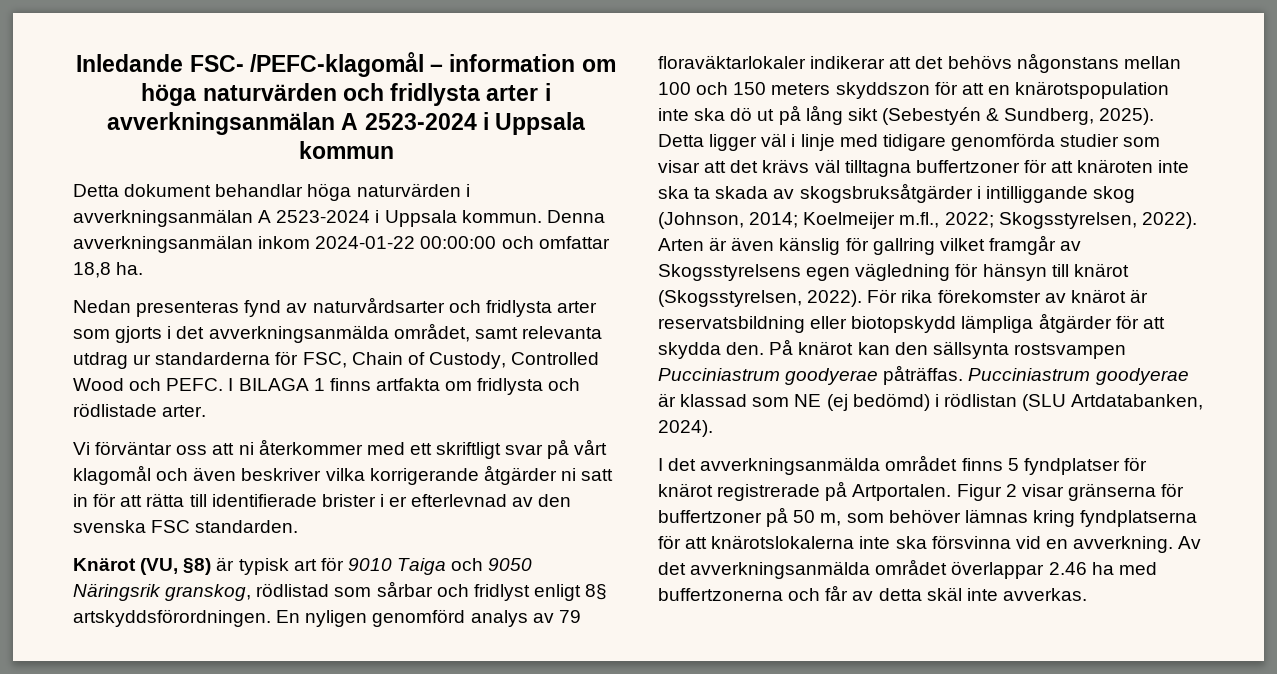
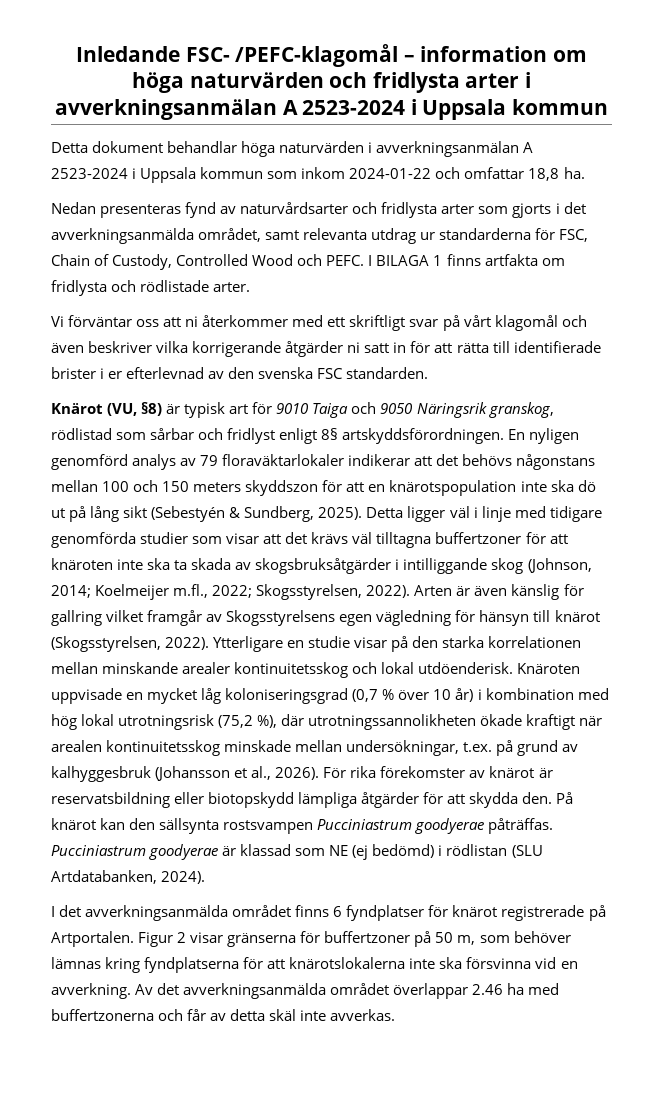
[461,210,605,223] [73,235,253,253] kommun. Denna avverkningsanmälan -> [200,167,298,179] kommun som
[420,236,497,249] 00:00:00 -> (432, 173) none
(863, 298) none -> [213,636,582,652] [51,662,581,678] [51,688,609,704] [51,714,603,730] [51,740,579,756] [51,766,320,782] Ytterligare en studie visar på den starka korrelationen mellan minskande arealer kontinuitetsskog och lokal utdöenderisk. Knäroten uppvisade en mycket låg koloniseringsgrad (0,7 % över 10 år) i kombination med hög lokal utrotningsrisk (75,2 %), där utrotningssannolikheten ökade kraftigt när arealen kontinuitetsskog minskade mellan undersökningar, t.ex. på grund av kalhyggesbruk (Johansson et al., 2026).
[1007,458,1019,471] 5 -> [333,906,343,917] 6

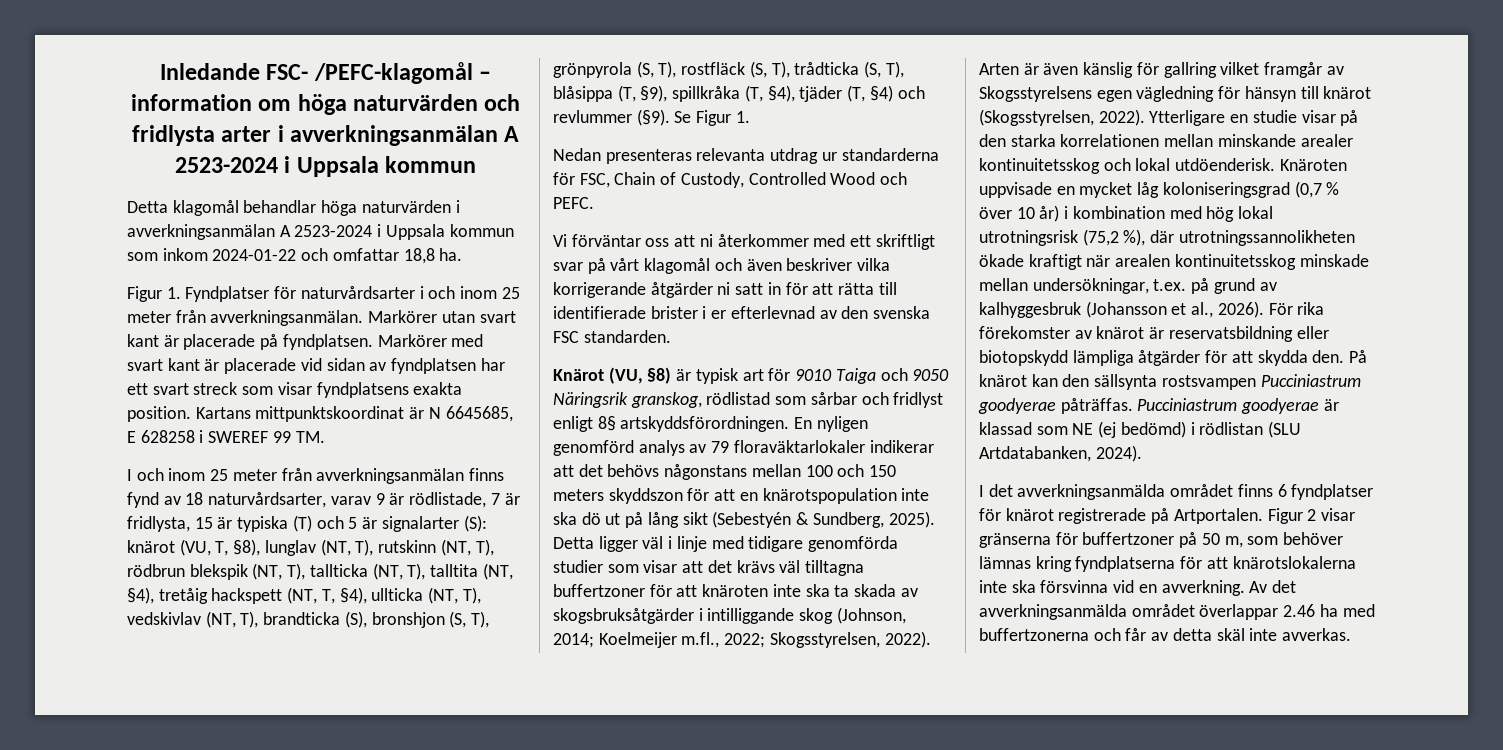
[92,141,164,153] dokument -> [172,200,239,216] klagomål
[51,202,586,218] [51,228,300,244] Nedan presenteras fynd av naturvårdsarter och fridlysta arter som gjorts i det avverkningsanmälda området, samt -> [127,286,520,302] [127,310,516,326] [127,334,484,350] [127,358,505,374] [127,382,463,398] [127,406,513,422] [127,430,325,443] [127,468,505,484] [127,492,520,508] [127,515,487,532] [127,539,494,556] [127,563,513,580] [127,587,481,604] [127,611,490,628] [553,61,904,78] [553,85,925,102] [553,109,750,126] [553,148,692,164] Figur 1. Fyndplatser för naturvårdsarter i och inom 25 meter från avverkningsanmälan. Markörer utan svart kant är placerade på fyndplatsen. Markörer med svart kant är placerade vid sidan av fyndplatsen har ett svart streck som visar fyndplatsens exakta position. Kartans mittpunktskoordinat är N 6645685, E 628258 i SWEREF 99 TM. // I och inom 25 meter från avverkningsanmälan finns fynd av 18 naturvårdsarter, varav 9 är rödlistade, 7 är fridlysta, 15 är typiska (T) och 5 är signalarter (S): knärot (VU, T, §8), lunglav (NT, T), rutskinn (NT, T), rödbrun blekspik (NT, T), tallticka (NT, T), talltita (NT, §4), tretåig hackspett (NT, T, §4), ullticka (NT, T), vedskivlav (NT, T), brandticka (S), bronshjon (S, T), grönpyrola (S, T), rostfläck (S, T), trådticka (S, T), blåsippa (T, §9), spillkråka (T, §4), tjäder (T, §4) och revlummer (§9). Se Figur 1. // Nedan presenteras
[368,254,565,266] [51,280,251,296] I BILAGA 1 finns artfakta om fridlysta och rödlistade arter. -> (594, 203) none

